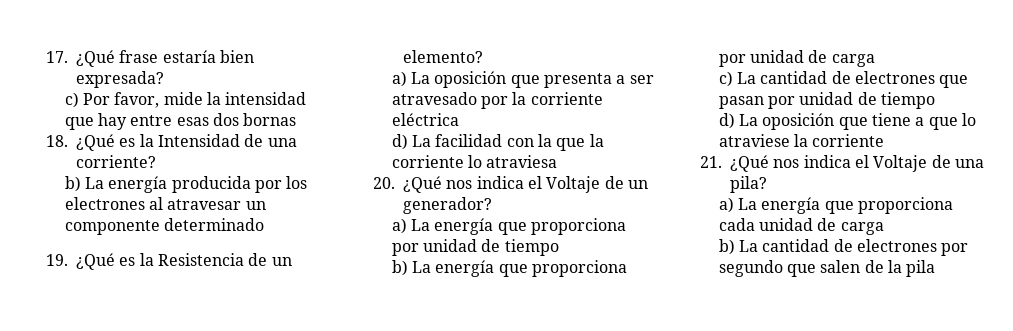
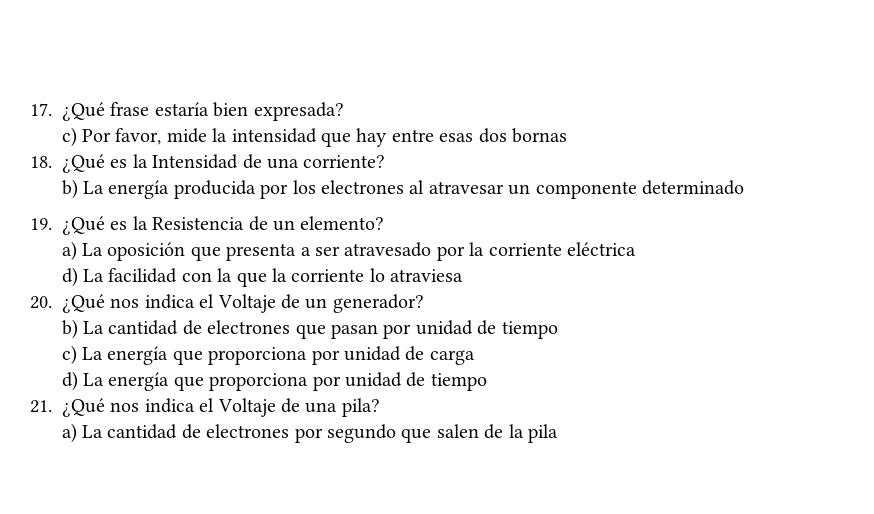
[391,218,626,235] [391,239,559,256] [391,260,627,277] [718,50,875,67] [718,71,733,87] a) La energía que proporciona por unidad de tiempo // b) La energía que proporciona por unidad de carga // c) -> [61,319,78,339] b)
[718,113,976,130] [718,134,885,147] d) La oposición que tiene a que lo atraviese la corriente -> [61,345,475,365] [61,371,487,391] c) La energía que proporciona por unidad de carga // d) La energía que proporciona por unidad de tiempo
[761,197,953,214] [718,218,884,235] [718,239,759,255] energía que proporciona cada unidad de carga // b) La -> (104, 431) none

